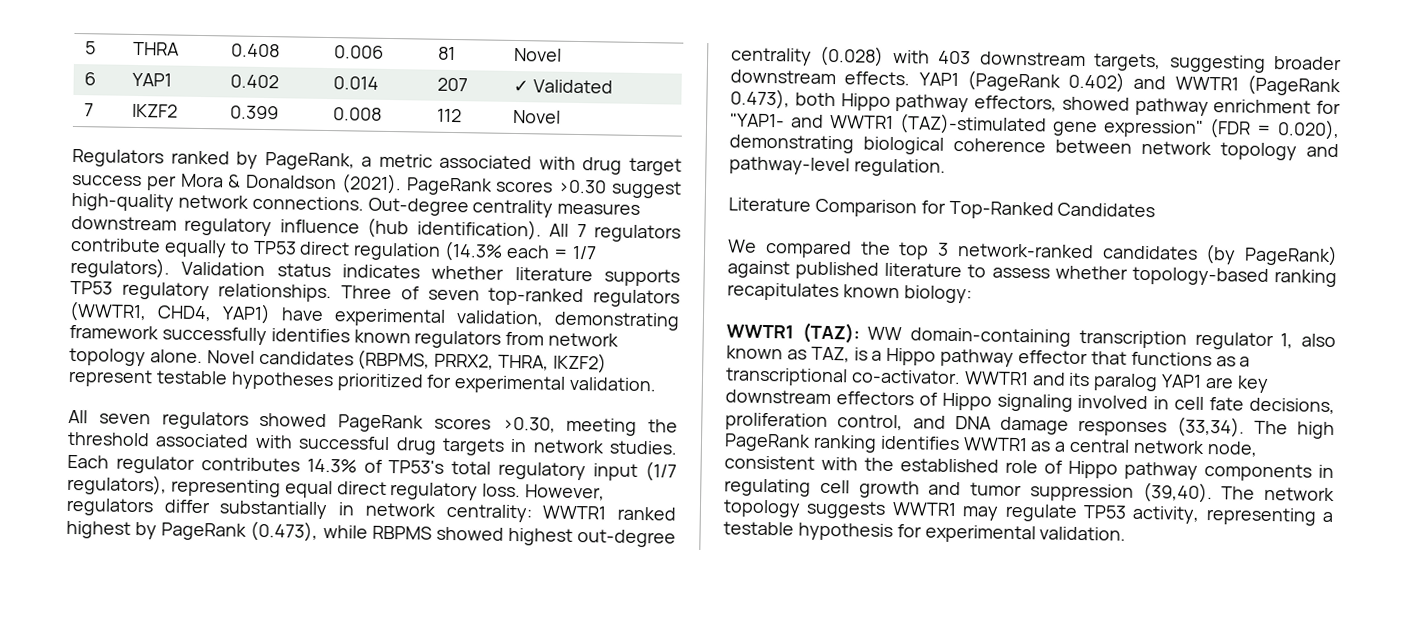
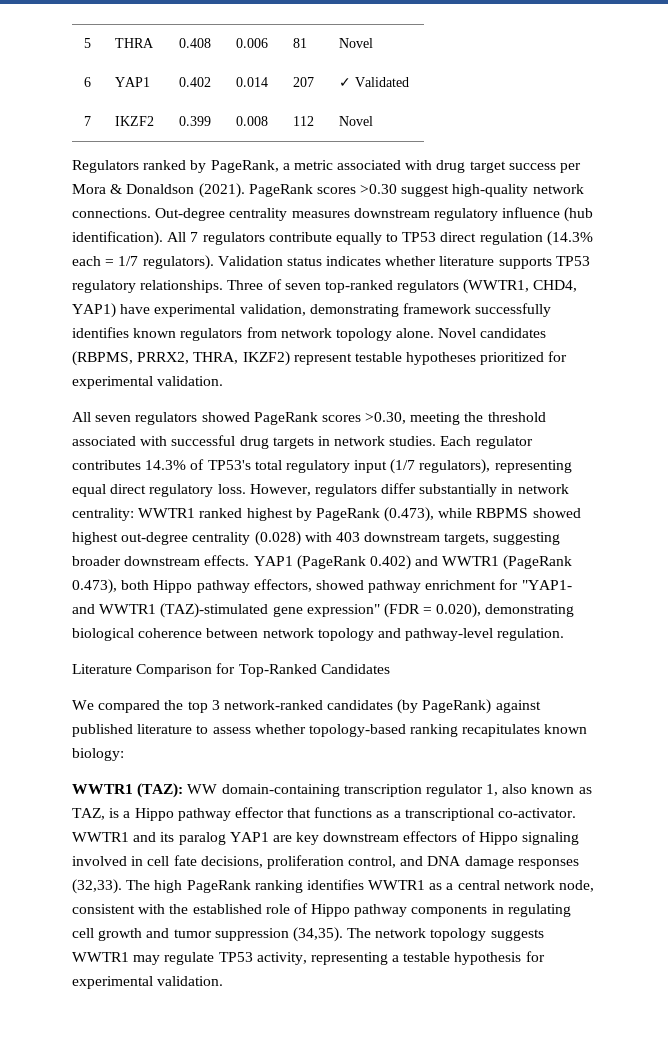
[1176,416,1245,438] (33,34). -> [72,879,122,894] (32,33).
[1142,481,1213,504] (39,40). -> [292,927,343,942] (34,35).

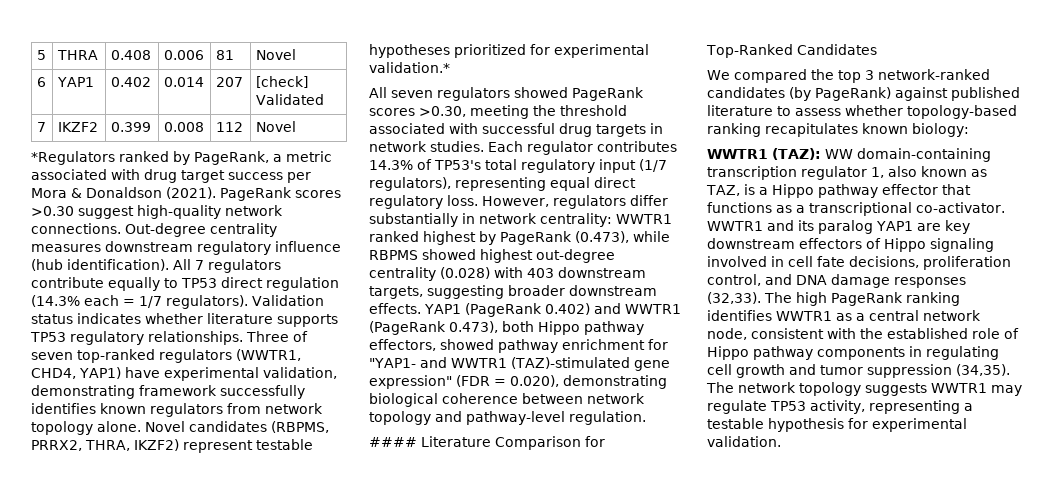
[338,78,351,87] ✓ -> [255,76,308,88] [check]
[72,160,139,173] Regulators -> [31,151,115,165] *Regulators
[157,376,224,386] validation. -> [369,62,450,73] validation.*
(565, 634) none -> [369,437,417,447] ####

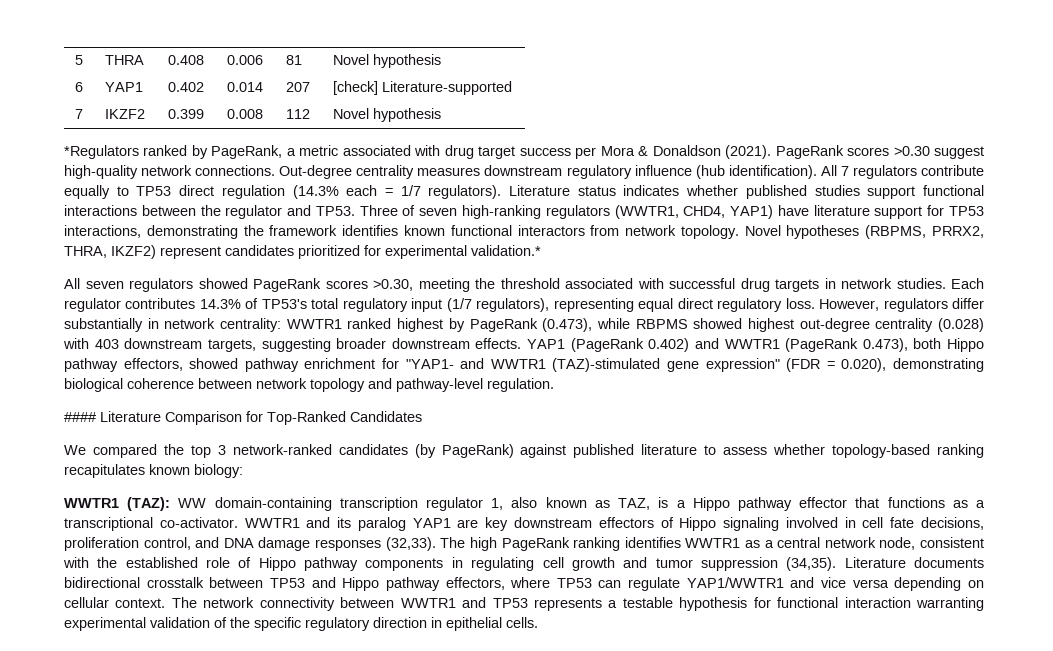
(296, 54) none -> [372,54,441,68] hypothesis
[255,94,324,105] Validated -> [381,81,512,95] Literature-supported
(296, 126) none -> [372,108,441,122] hypothesis
[252,295,324,306] Validation -> [509,185,571,196] Literature
[207,313,338,327] [30,331,243,345] literature supports TP53 regulatory relationships. -> [745,185,985,199] [64,205,355,219] published studies support functional interactions between the regulator and TP53.
[77,349,155,363] top-ranked -> [461,205,541,219] high-ranking
[163,367,337,381] [31,385,305,399] [31,403,323,417] [31,421,267,435] experimental validation, demonstrating framework successfully identifies known regulators from network topology alone. Novel candidates -> [813,205,985,219] [64,225,860,239] literature support for TP53 interactions, demonstrating the framework identifies known functional interactors from network topology. Novel hypotheses
[256,439,313,450] [369,44,450,58] testable hypotheses -> [225,245,294,256] candidates
[706,382,1022,396] [707,400,973,414] [707,418,967,432] [707,436,781,447] The network topology suggests WWTR1 may regulate TP53 activity, representing a testable hypothesis for experimental validation. -> [844,557,985,568] [64,577,984,591] [64,597,984,611] [64,617,538,631] Literature documents bidirectional crosstalk between TP53 and Hippo pathway effectors, where TP53 can regulate YAP1/WWTR1 and vice versa depending on cellular context. The network connectivity between WWTR1 and TP53 represents a testable hypothesis for functional interaction warranting experimental validation of the specific regulatory direction in epithelial cells.

